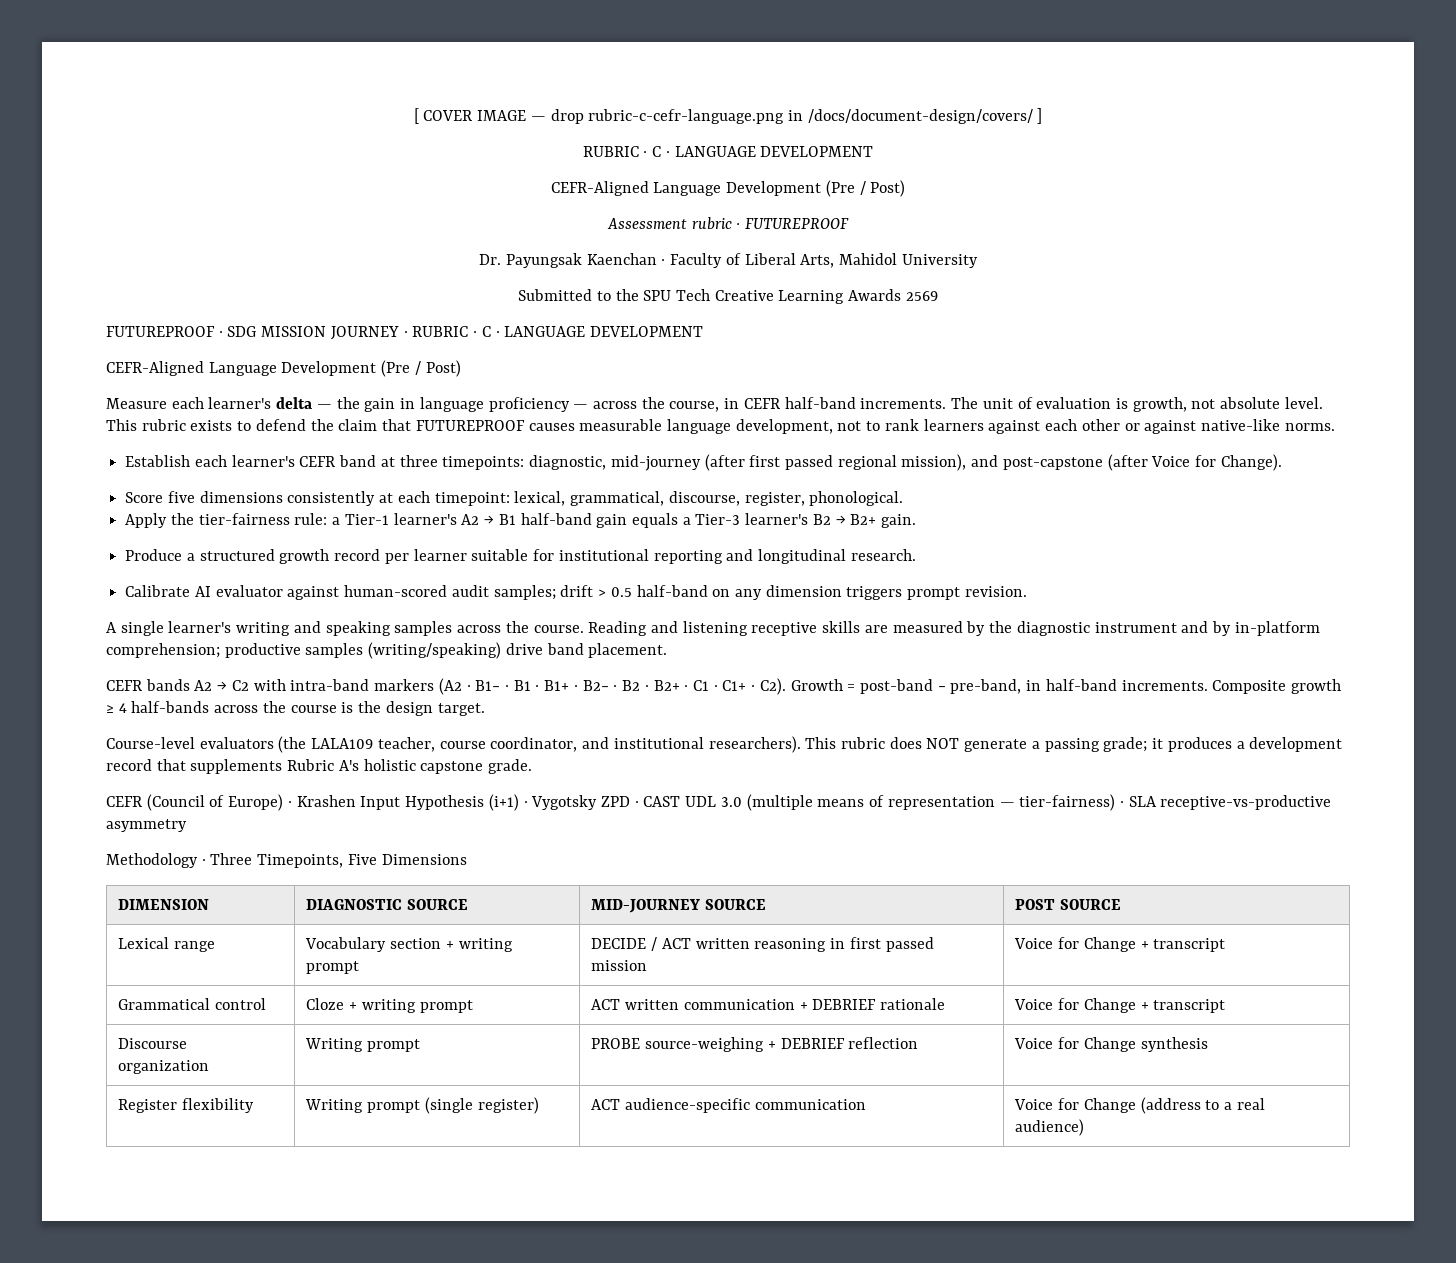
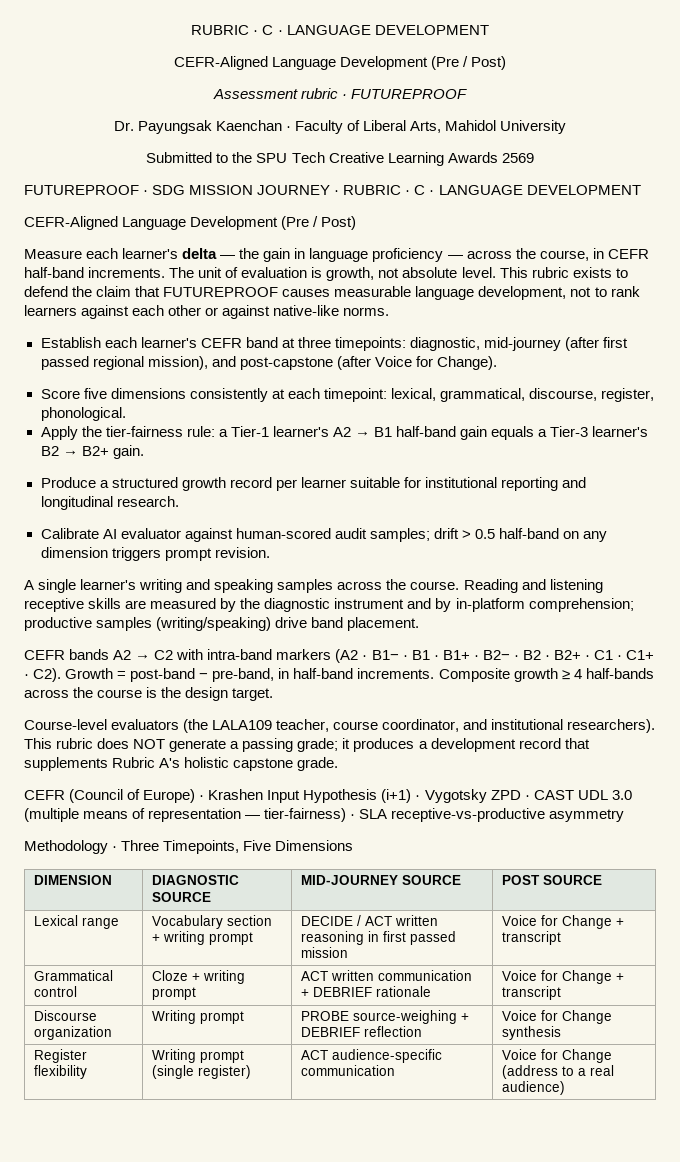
[413,108,1043,124] [ COVER IMAGE — drop rubric-c-cefr-language.png in /docs/document-design/covers/ ] // -> (191, 30) none

